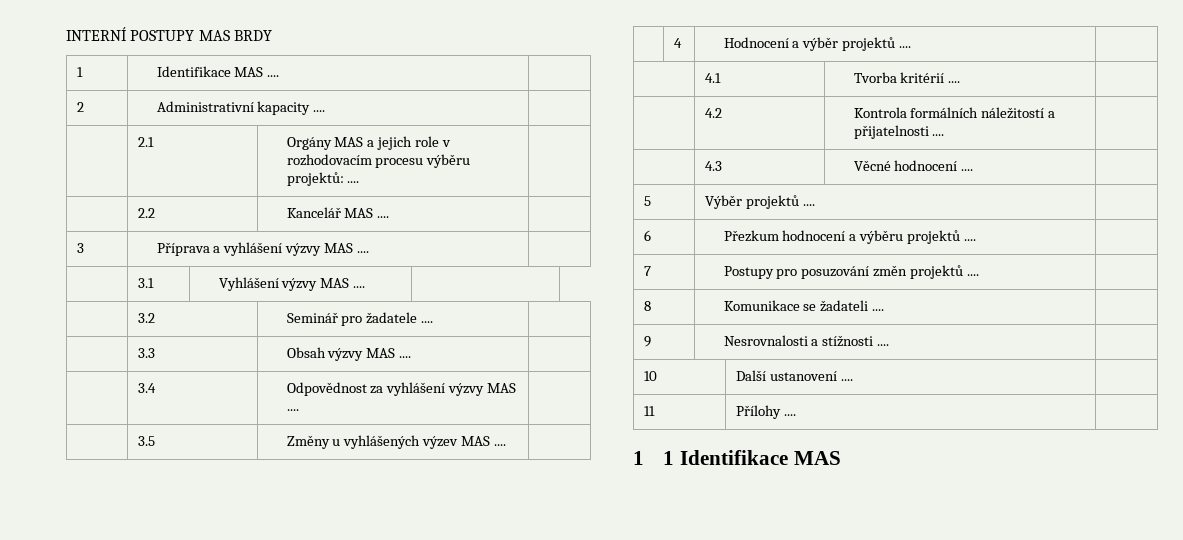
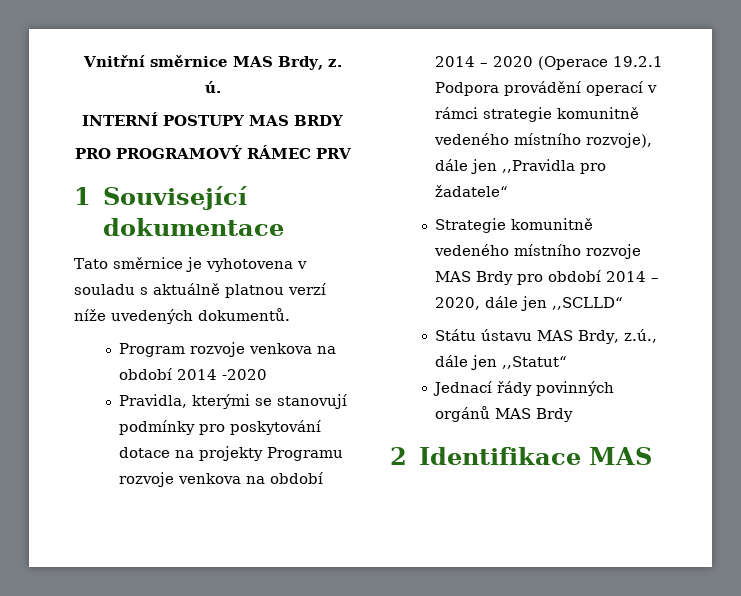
[66,27,272,41] [77,67,84,77] [156,66,280,77] [77,102,85,112] [156,101,326,115] [138,137,155,147] [286,136,452,150] [286,154,471,168] [286,172,360,186] [138,208,156,218] [286,207,390,218] [77,243,85,253] [156,242,370,256] [138,278,155,288] [218,277,366,291] [138,313,156,323] [286,312,434,326] [138,348,156,358] [286,347,412,361] [138,383,157,393] [286,382,517,396] [286,409,299,411] [138,436,156,446] [286,435,507,449] [674,38,683,48] [723,37,912,51] [705,73,722,83] [853,72,961,83] [705,108,723,118] [853,107,1056,119] [853,125,945,139] [705,161,723,171] [853,160,974,171] [644,196,652,206] [705,195,816,209] [644,230,652,241] [723,230,977,244] [644,266,652,276] [723,265,980,279] [644,301,652,311] [723,300,885,312] [644,336,652,347] [723,335,890,347] [644,371,658,381] [736,370,854,381] [644,406,656,416] [736,405,797,419] [633,451,675,465] INTERNÍ POSTUPY MAS BRDY // 1 | Identifikace MAS .... | // 2 | Administrativní kapacity .... | // | 2.1 | Orgány MAS a jejich role v rozhodovacím procesu výběru projektů: .... | // | 2.2 | Kancelář MAS .... | // 3 | Příprava a vyhlášení výzvy MAS .... | // | 3.1 | Vyhlášení výzvy MAS .... | // | 3.2 | Seminář pro žadatele .... | // | 3.3 | Obsah výzvy MAS .... | // | 3.4 | Odpovědnost za vyhlášení výzvy MAS .... | // | 3.5 | Změny u vyhlášených výzev MAS .... | // | 4 | Hodnocení a výběr projektů .... | // | 4.1 | Tvorba kritérií .... | // | 4.2 | Kontrola formálních náležitostí a přijatelnosti .... | // | 4.3 | Věcné hodnocení .... | // 5 | Výběr projektů .... | // 6 | Přezkum hodnocení a výběru projektů .... | // 7 | Postupy pro posuzování změn projektů .... | // 8 | Komunikace se žadateli .... | // 9 | Nesrovnalosti a stížnosti .... | // 10 | Další ustanovení .... | // 11 | Přílohy .... | // 1 1 -> [82,55,342,70] [204,81,221,93] [82,112,343,126] [74,145,351,159] [74,186,247,210] [102,218,284,236] [74,257,307,272] [74,283,326,298] [74,308,290,324] [119,342,337,357] [119,368,268,380] [119,394,348,409] [119,420,322,435] [119,446,344,461] [119,472,324,487] [435,56,664,70] [435,81,658,96] [435,107,640,122] [434,133,653,148] [435,159,607,174] [435,185,509,197] [435,218,594,233] [434,244,642,259] [435,270,660,285] [435,296,624,311] [435,329,658,344] [435,355,568,370] [433,381,615,396] [435,406,574,422] [390,447,407,465] Vnitřní směrnice MAS Brdy, z. ú. // INTERNÍ POSTUPY MAS BRDY // PRO PROGRAMOVÝ RÁMEC PRV // 1 Související dokumentace // Tato směrnice je vyhotovena v souladu s aktuálně platnou verzí níže uvedených dokumentů. // Program rozvoje venkova na období 2014 -2020 // Pravidla, kterými se stanovují podmínky pro poskytování dotace na projekty Programu rozvoje venkova na období 2014 – 2020 (Operace 19.2.1 Podpora provádění operací v rámci strategie komunitně vedeného místního rozvoje), dále jen ,,Pravidla pro žadatele“ // Strategie komunitně vedeného místního rozvoje MAS Brdy pro období 2014 – 2020, dále jen ,,SCLLD“ // Státu ústavu MAS Brdy, z.ú., dále jen ,,Statut“ // Jednací řády povinných orgánů MAS Brdy // 2

